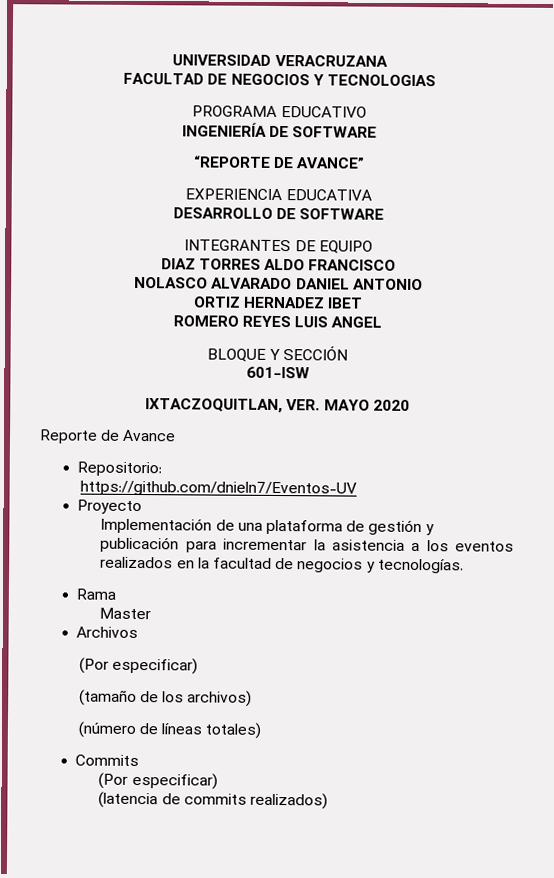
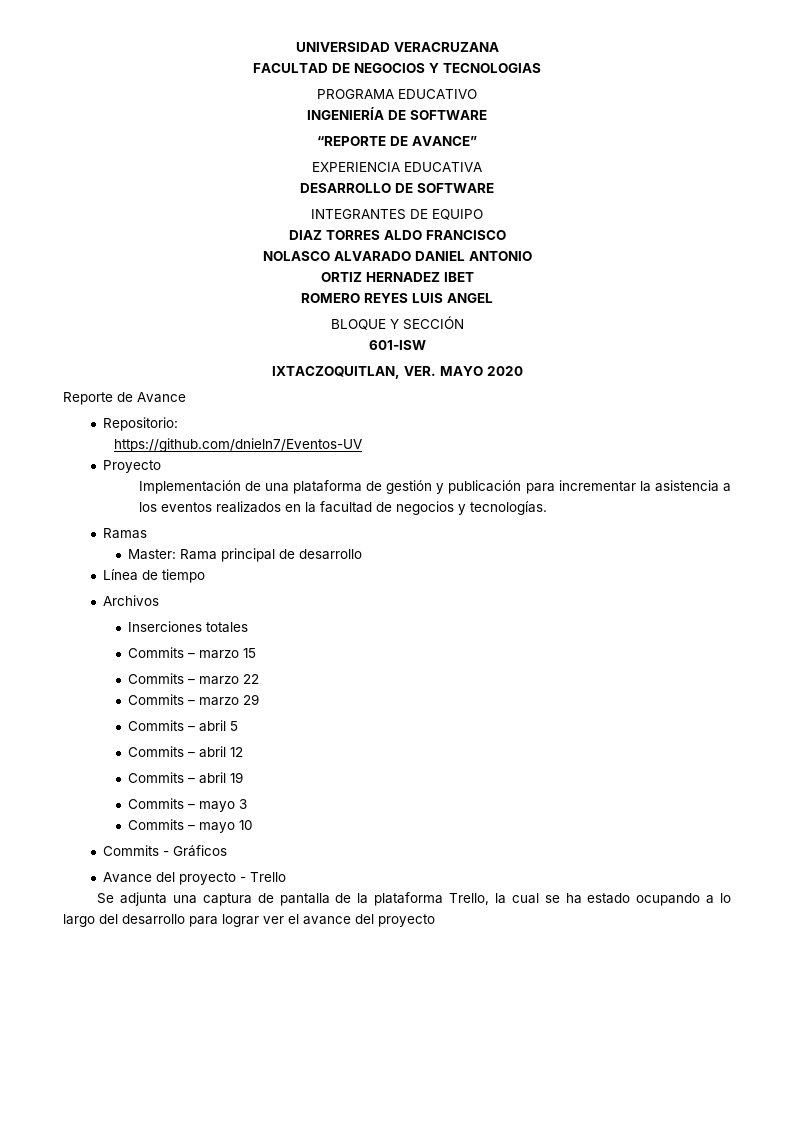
(464, 566) none -> [103,528,148,539] [128,549,177,560] Ramas // Master:
[99,607,152,620] [75,626,138,639] [78,657,199,675] [78,689,253,707] [77,721,262,739] [74,754,139,767] [98,772,218,790] [98,791,328,810] // Master // Archivos // (Por especificar) // (tamaño de los archivos) // (número de líneas totales) // Commits // (Por especificar) // (latencia de commits realizados) -> [221,548,363,562] [103,569,206,583] [103,595,160,606] [128,621,249,633] [128,647,257,659] [128,673,260,685] [128,694,260,706] [128,720,239,732] [128,746,244,758] [128,772,244,784] [128,798,248,812] [128,819,254,833] [103,845,228,857] [103,872,287,885] [97,892,731,906] [63,914,435,927] principal de desarrollo // Línea de tiempo // Archivos // Inserciones totales // Commits – marzo 15 // Commits – marzo 22 // Commits – marzo 29 // Commits – abril 5 // Commits – abril 12 // Commits – abril 19 // Commits – mayo 3 // Commits – mayo 10 // Commits - Gráficos // Avance del proyecto - Trello // Se adjunta una captura de pantalla de la plataforma Trello, la cual se ha estado ocupando a lo largo del desarrollo para lograr ver el avance del proyecto

